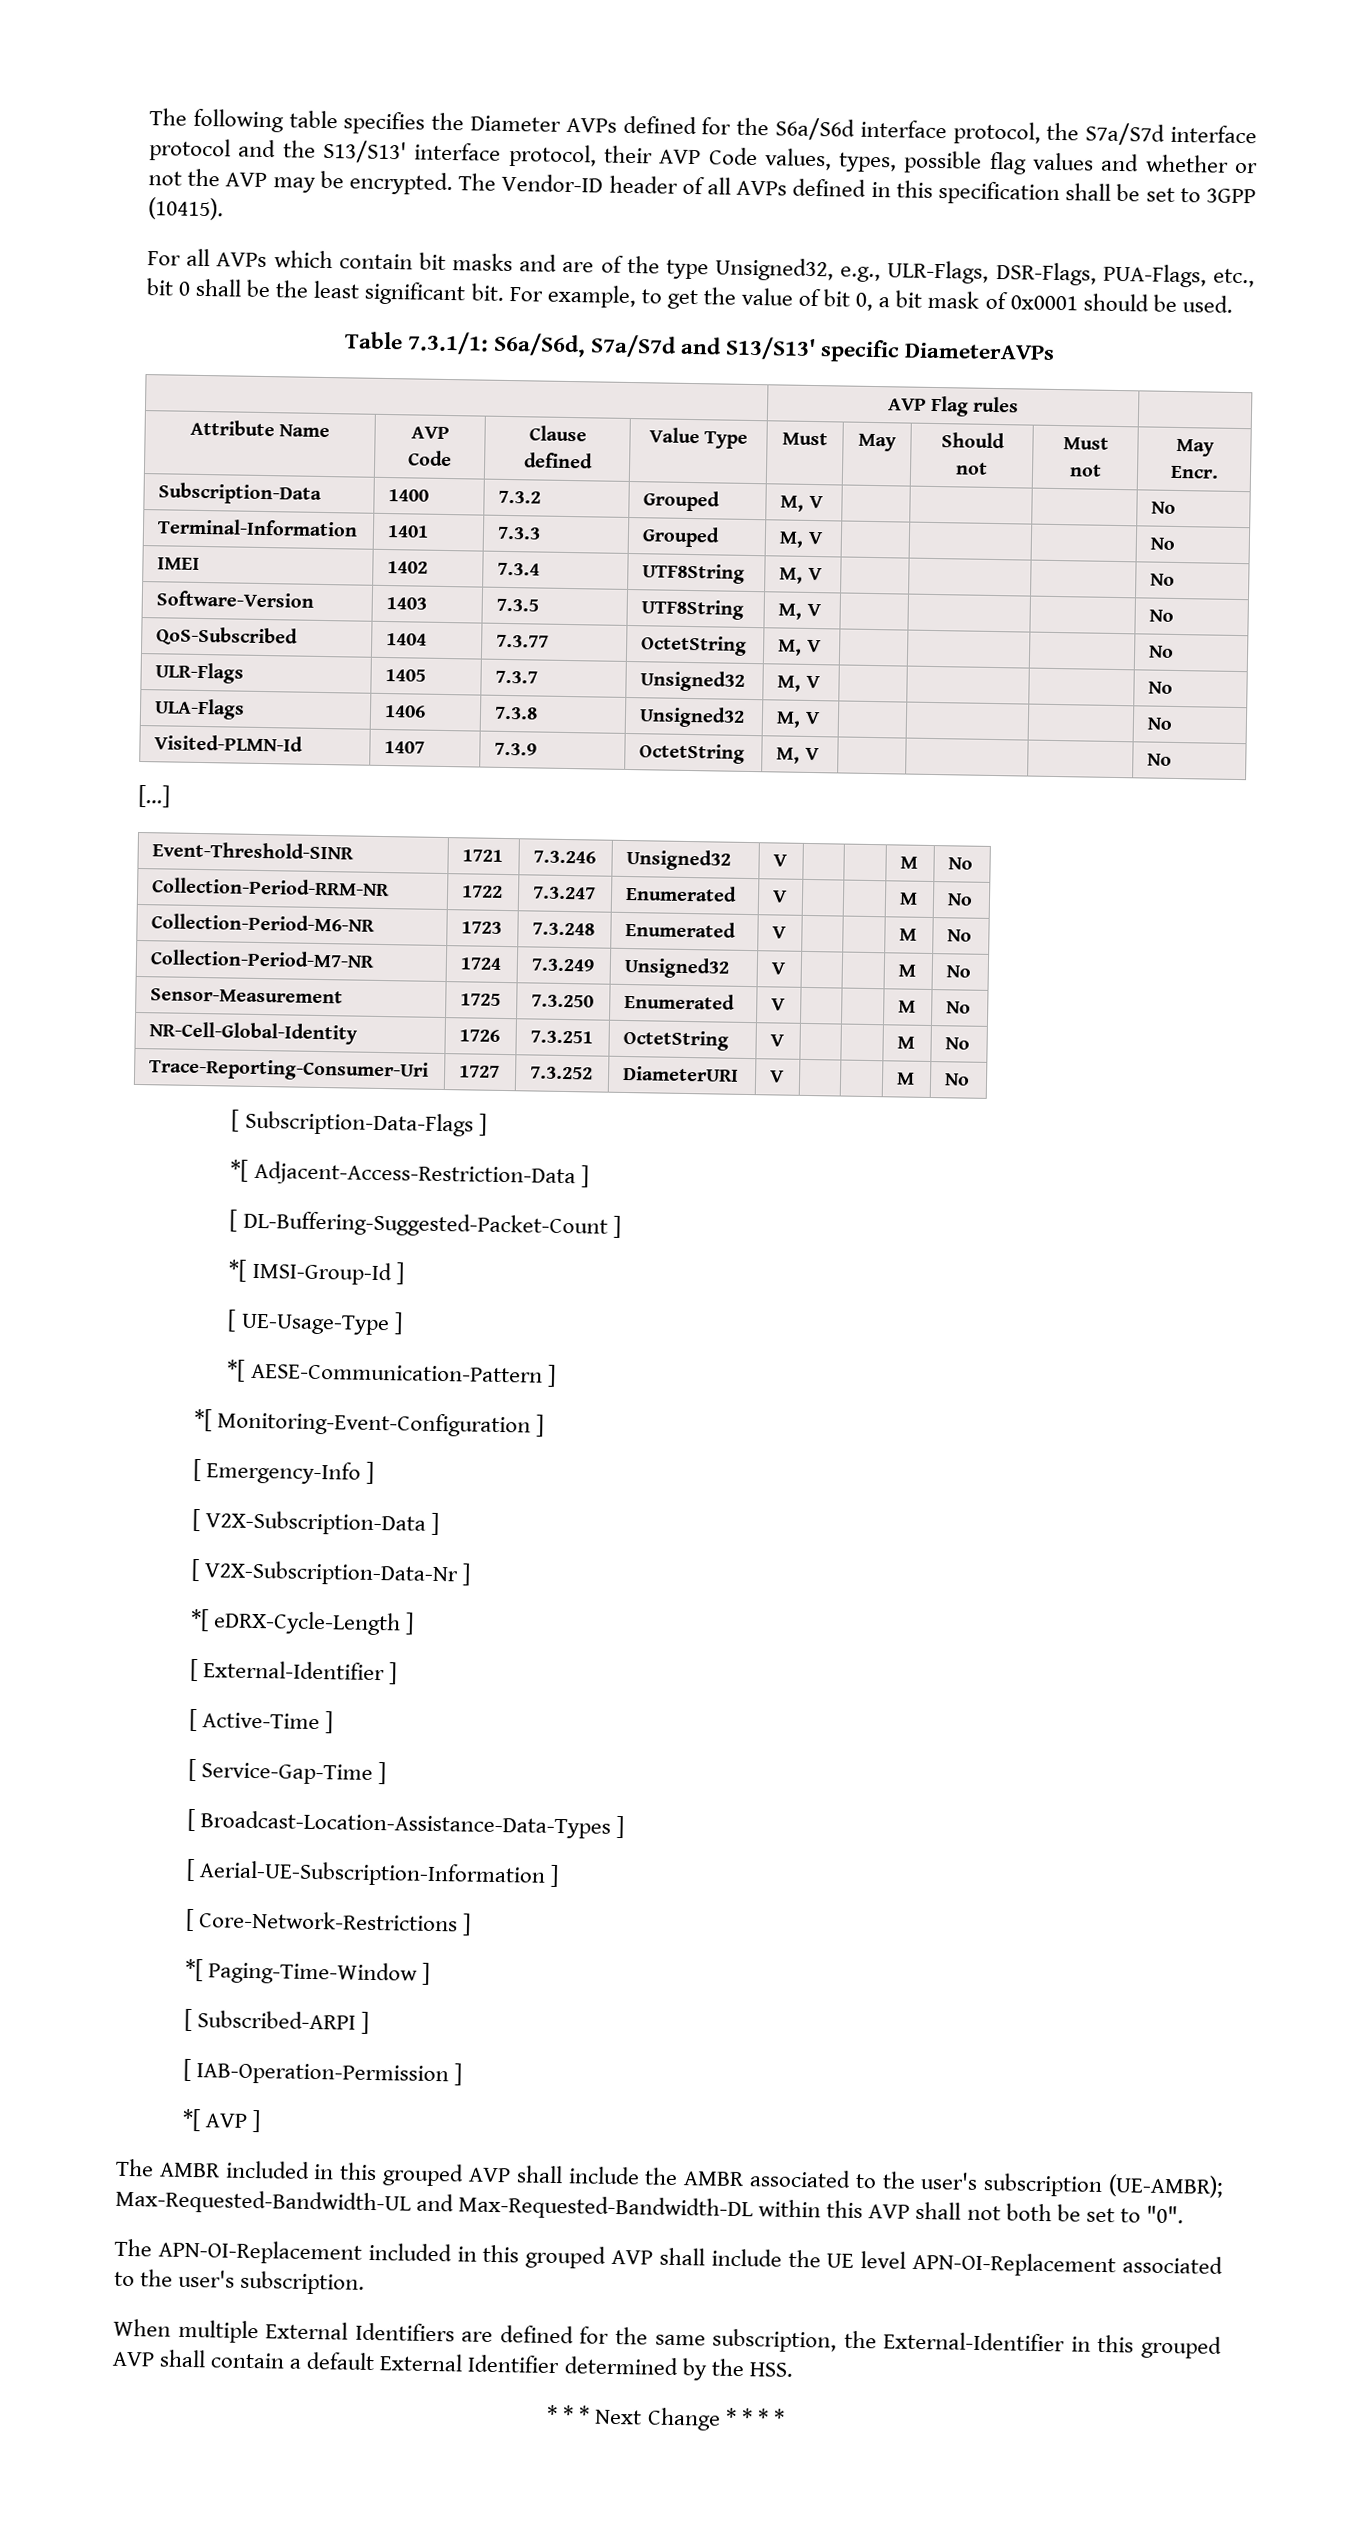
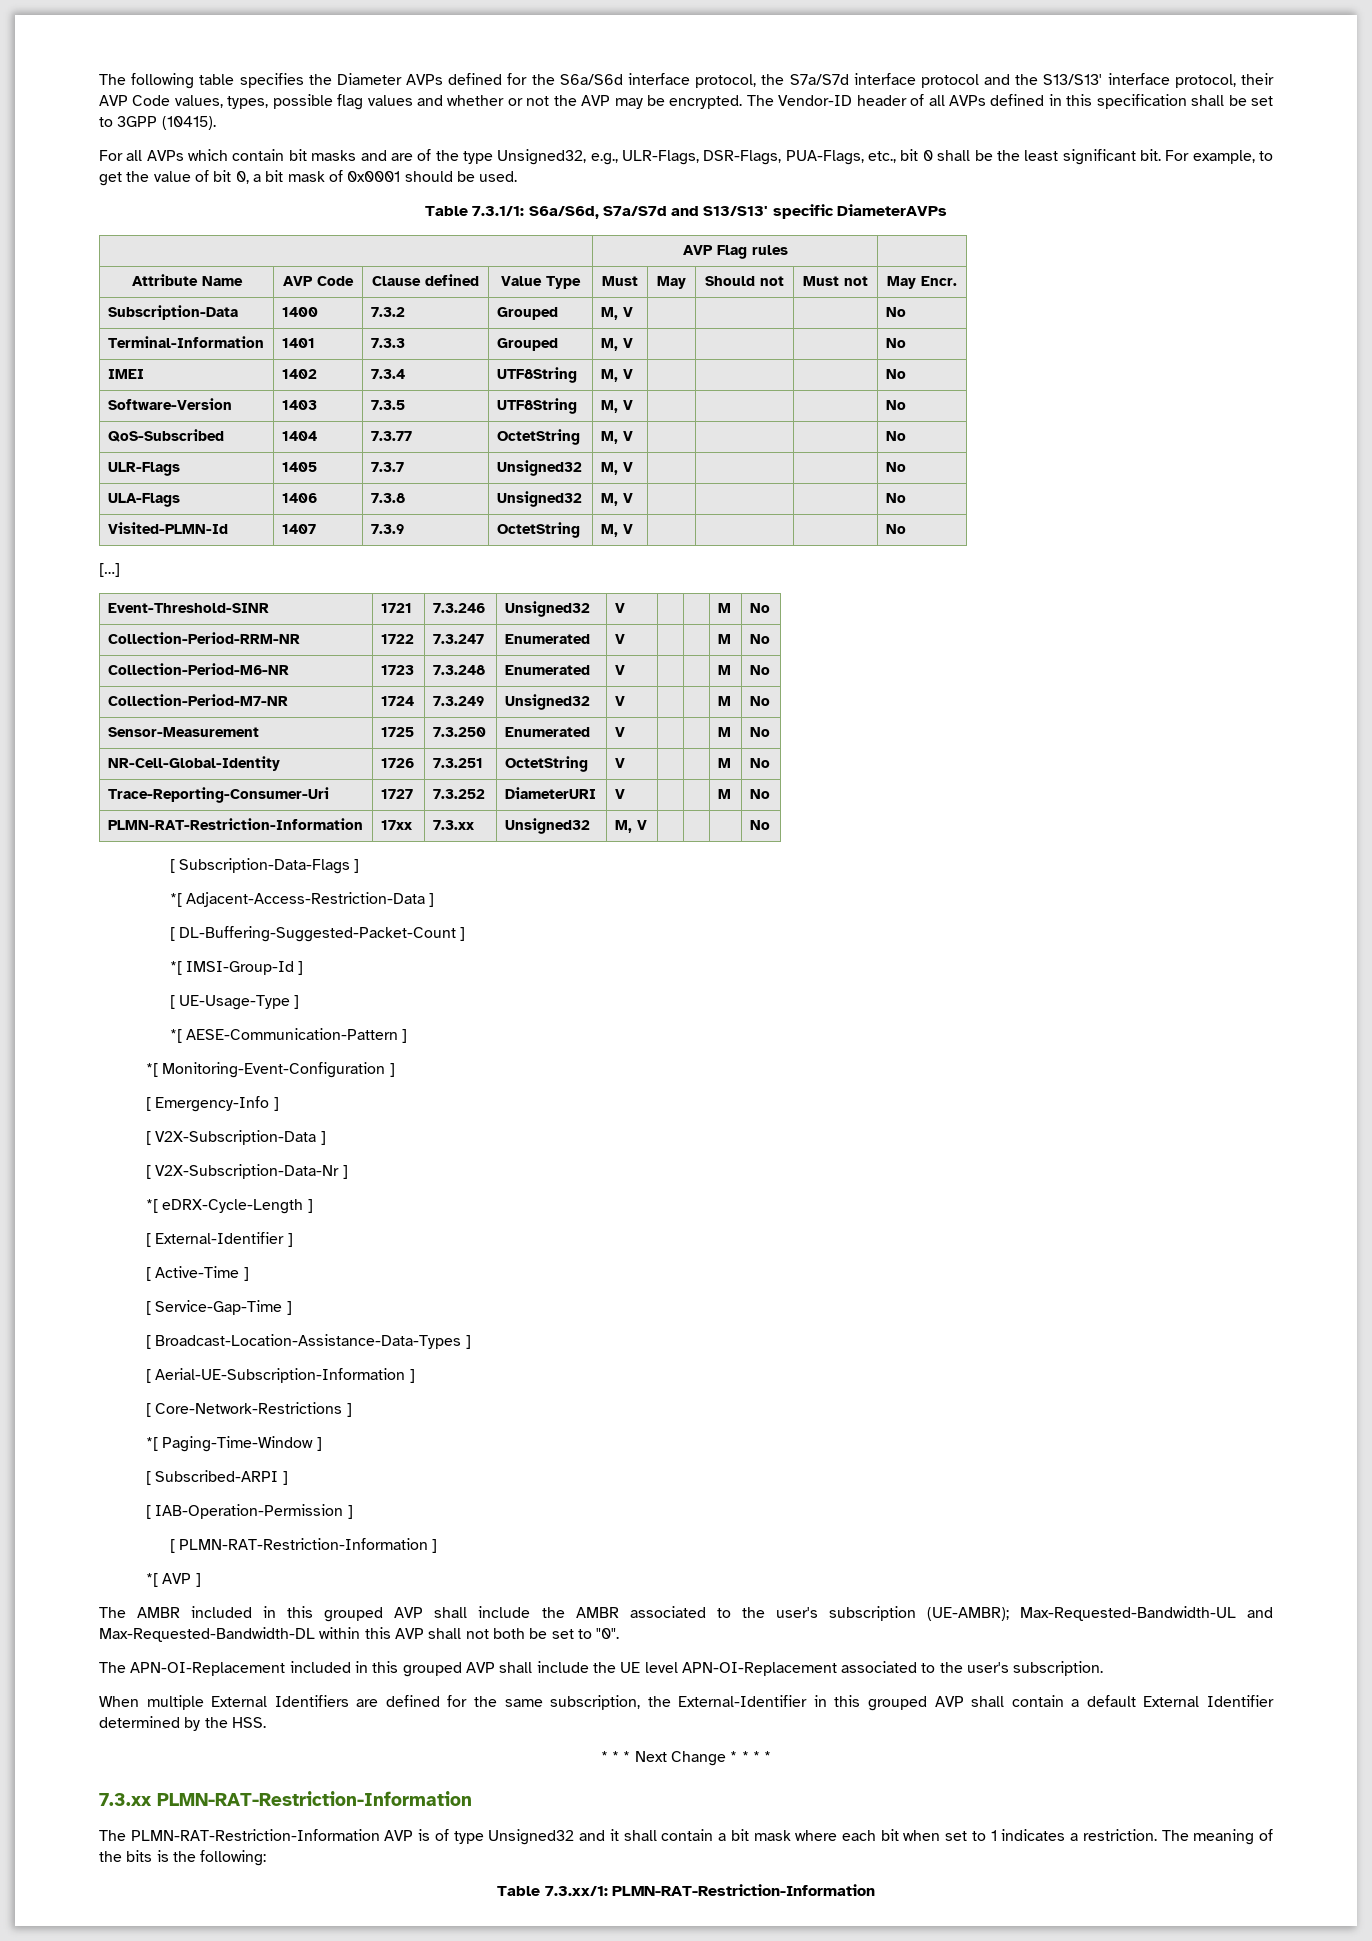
(971, 1079) none -> [107,818,363,830] [380,820,412,830] [432,820,474,830] [504,818,590,834] [614,820,647,833] [749,820,770,830] // PLMN-RAT-Restriction-Information | 17xx | 7.3.xx | Unsigned32 | M, V | | | | No
(462, 2074) none -> [169,1538,438,1553] // [ PLMN-RAT-Restriction-Information ]
(785, 2417) none -> [99,1791,472,1806] [99,1829,1274,1845] [99,1850,267,1866] [497,1884,875,1896] // 7.3.xx PLMN-RAT-Restriction-Information // The PLMN-RAT-Restriction-Information AVP is of type Unsigned32 and it shall contain a bit mask where each bit when set to 1 indicates a restriction. The meaning of the bits is the following: // Table 7.3.xx/1: PLMN-RAT-Restriction-Information

